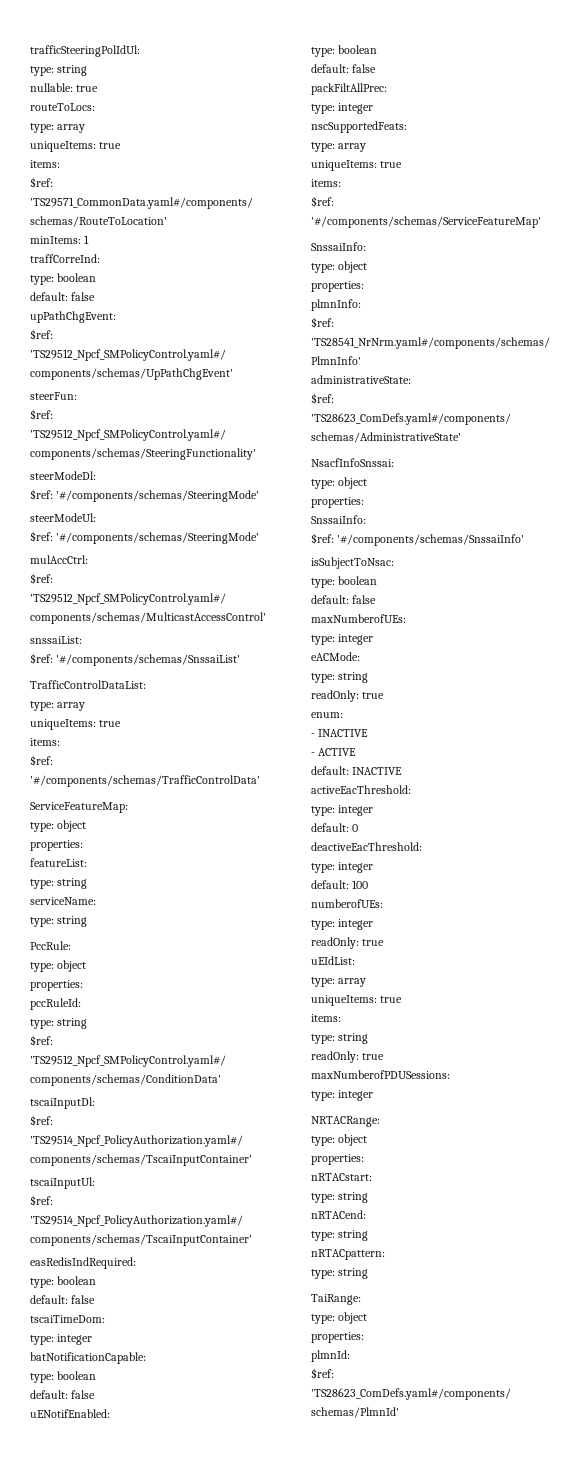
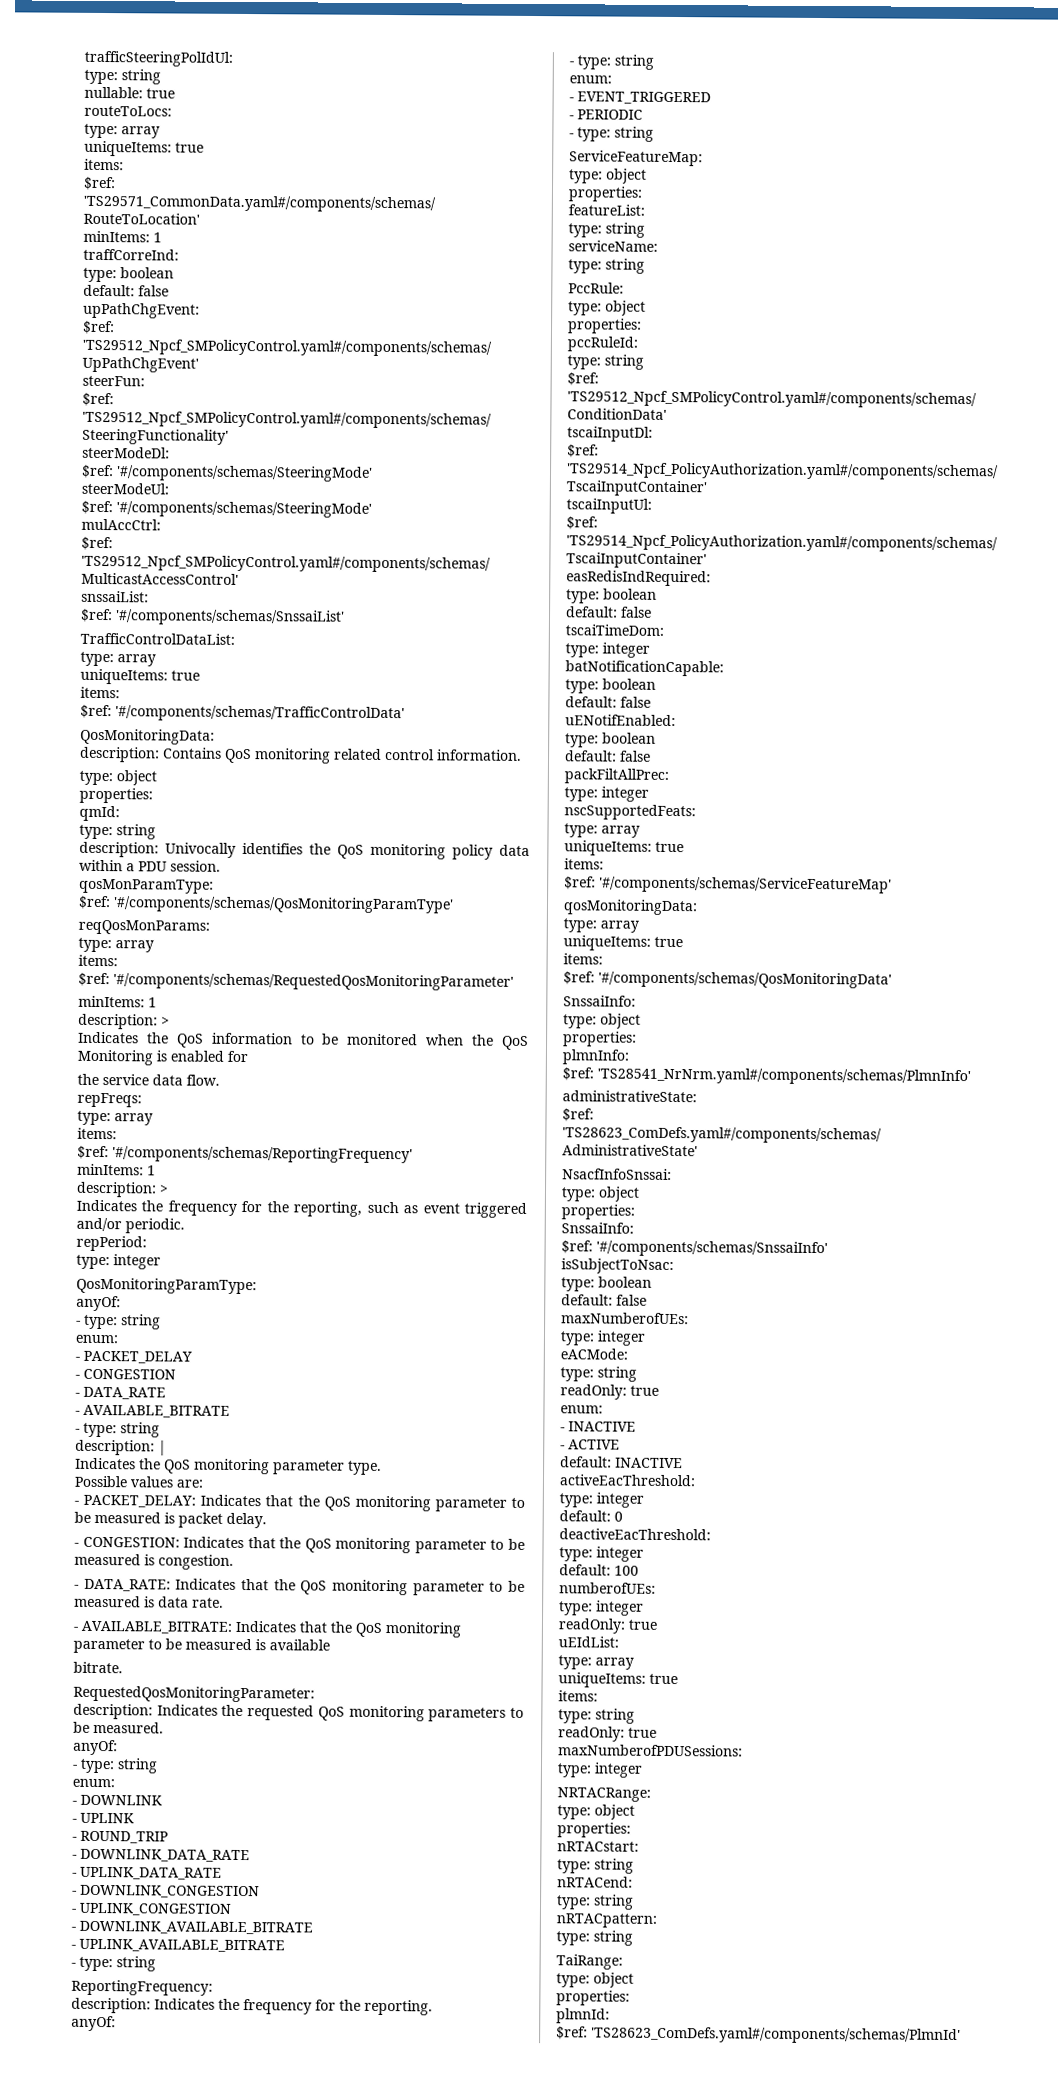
(260, 781) none -> [80,728,215,745] [79,746,522,764] [79,770,157,786] [79,787,153,804] [79,805,120,822] [79,824,156,840] [79,841,530,860] [79,859,221,872] [79,878,214,894] [78,895,454,914] [78,919,210,935] [78,937,154,953] [78,954,118,967] [78,972,514,991] [78,995,157,1008] [78,1013,170,1030] [78,1031,530,1050] [77,1049,248,1066] [77,1073,220,1086] [77,1092,142,1108] [77,1110,153,1126] [77,1127,117,1140] [77,1145,413,1164] [77,1163,156,1176] [76,1181,169,1198] [76,1199,528,1218] [76,1217,185,1234] [76,1235,147,1252] [76,1254,161,1270] [76,1277,257,1295] [76,1295,121,1312] [76,1314,161,1330] [75,1334,118,1344] [75,1350,192,1364] [75,1368,176,1380] [75,1386,166,1400] [75,1404,230,1418] [75,1422,160,1438] [75,1439,167,1456] [75,1457,382,1475] [74,1475,203,1488] [74,1494,525,1512] [74,1511,267,1529] [74,1536,525,1554] [74,1553,234,1570] [74,1578,525,1596] [74,1595,224,1608] [73,1620,461,1638] [73,1638,330,1654] [73,1661,123,1674] [73,1685,315,1703] [73,1703,524,1722] [73,1721,164,1734] [73,1739,118,1756] [72,1758,158,1774] [72,1778,115,1788] [72,1794,162,1806] [72,1812,134,1824] [72,1830,168,1844] [72,1848,250,1863] [72,1866,222,1880] [72,1884,260,1899] [71,1902,232,1916] [71,1920,313,1935] [71,1938,285,1953] [71,1956,156,1972] [71,1979,213,1996] [71,1997,433,2016] [71,2015,116,2032] [569,54,654,70] [569,75,612,84] [569,91,711,105] [569,109,643,120] [569,126,654,142] // QosMonitoringData: // description: Contains QoS monitoring related control information. // type: object // properties: // qmId: // type: string // description: Univocally identifies the QoS monitoring policy data within a PDU session. // qosMonParamType: // $ref: '#/components/schemas/QosMonitoringParamType' // reqQosMonParams: // type: array // items: // $ref: '#/components/schemas/RequestedQosMonitoringParameter' // minItems: 1 // description: > // Indicates the QoS information to be monitored when the QoS Monitoring is enabled for // the service data flow. // repFreqs: // type: array // items: // $ref: '#/components/schemas/ReportingFrequency' // minItems: 1 // description: > // Indicates the frequency for the reporting, such as event triggered and/or periodic. // repPeriod: // type: integer // QosMonitoringParamType: // anyOf: // - type: string // enum: // - PACKET_DELAY // - CONGESTION // - DATA_RATE // - AVAILABLE_BITRATE // - type: string // description: | // Indicates the QoS monitoring parameter type. // Possible values are: // - PACKET_DELAY: Indicates that the QoS monitoring parameter to be measured is packet delay. // - CONGESTION: Indicates that the QoS monitoring parameter to be measured is congestion. // - DATA_RATE: Indicates that the QoS monitoring parameter to be measured is data rate. // - AVAILABLE_BITRATE: Indicates that the QoS monitoring parameter to be measured is available // bitrate. // RequestedQosMonitoringParameter: // description: Indicates the requested QoS monitoring parameters to be measured. // anyOf: // - type: string // enum: // - DOWNLINK // - UPLINK // - ROUND_TRIP // - DOWNLINK_DATA_RATE // - UPLINK_DATA_RATE // - DOWNLINK_CONGESTION // - UPLINK_CONGESTION // - DOWNLINK_AVAILABLE_BITRATE // - UPLINK_AVAILABLE_BITRATE // - type: string // ReportingFrequency: // description: Indicates the frequency for the reporting. // anyOf: // - type: string // enum: // - EVENT_TRIGGERED // - PERIODIC // - type: string
(541, 222) none -> [563,899,698,916] [563,918,639,933] [563,935,683,951] [563,953,603,965] [563,971,892,989] // qosMonitoringData: // type: array // uniqueItems: true // items: // $ref: '#/components/schemas/QosMonitoringData'

